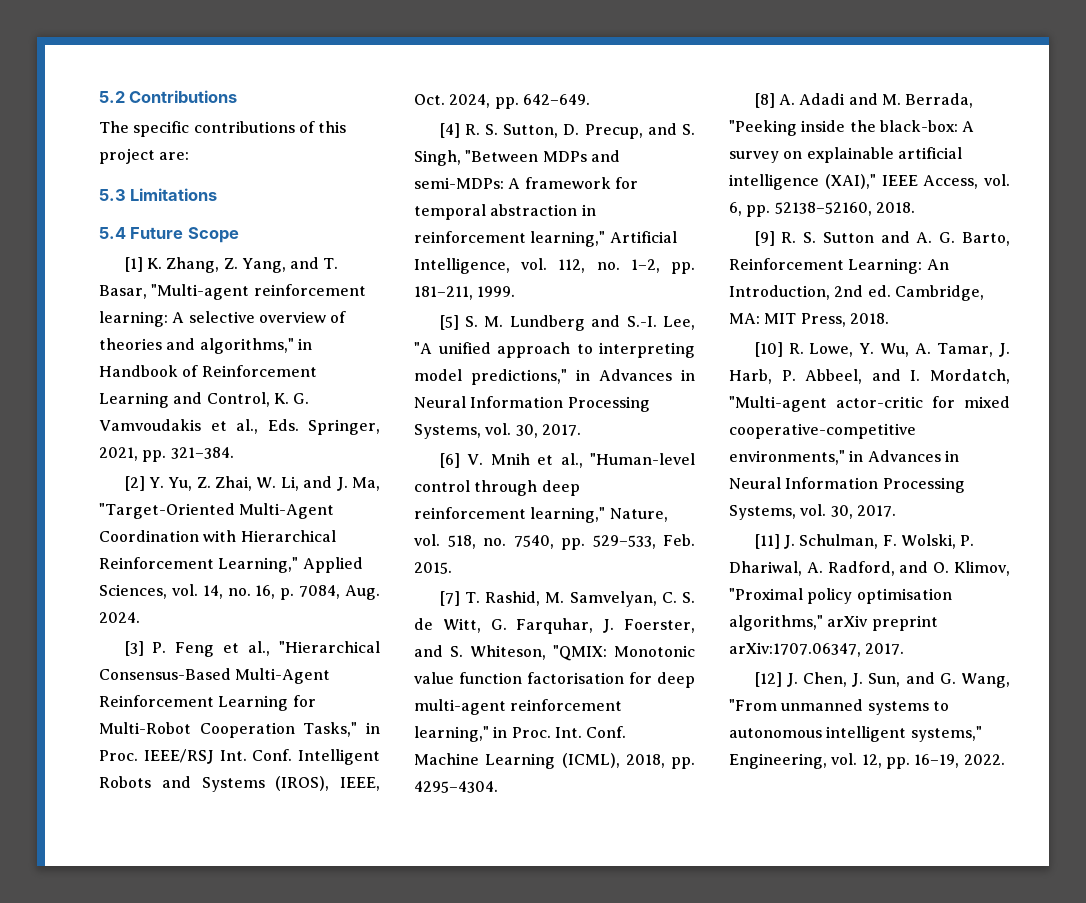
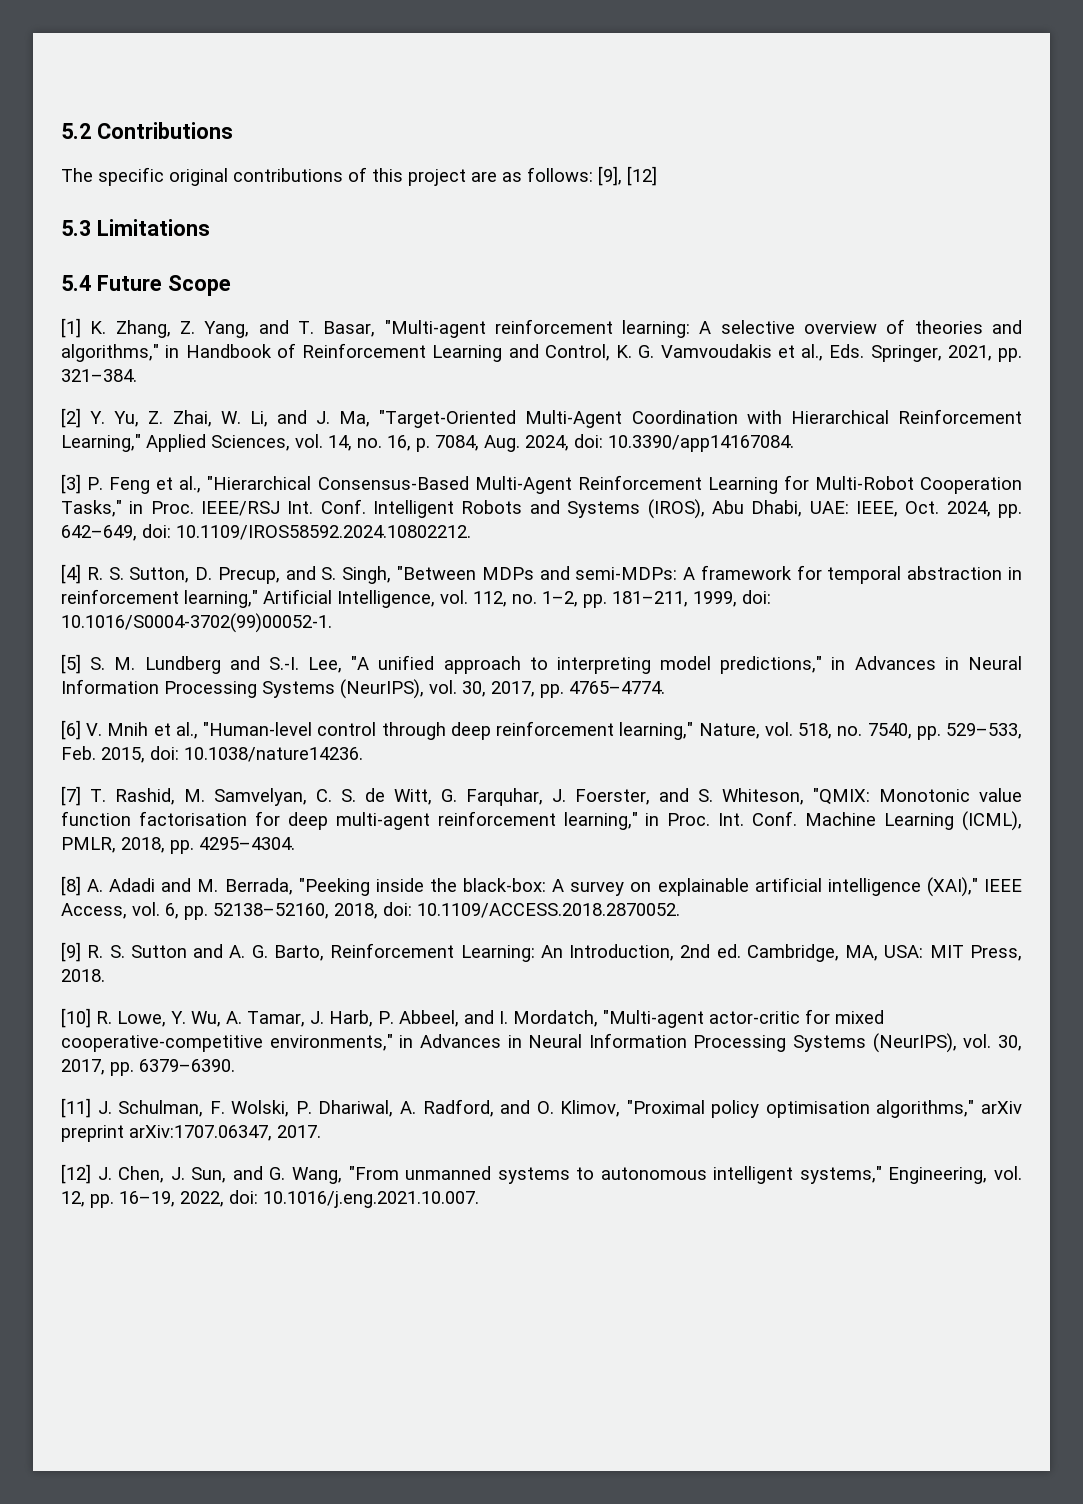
(190, 129) none -> [169,168,228,186] original
[159,152,190,160] are: -> [471,166,657,186] are as follows: [9], [12]
[99,612,140,623] 2024. -> [525,434,794,452] 2024, doi: 10.3390/app14167084.
(330, 783) none -> [711,500,849,517] Abu Dhabi, UAE:
[522,94,590,105] 642–649. -> [61,524,471,541] 642–649, doi: 10.1109/IROS58592.2024.10802212.
[477,286,516,297] 1999. -> [693,590,771,607] [61,613,332,633] 1999, doi: 10.1016/S0004-3702(99)00052-1.
[414,423,581,439] Systems, vol. 30, 2017. -> [262,679,665,699] Systems (NeurIPS), vol. 30, 2017, pp. 4765–4774.
[414,562,452,574] 2015. -> [101,746,363,763] 2015, doi: 10.1038/nature14236.
(620, 760) none -> [61,837,116,853] PMLR,
[875,202,915,213] 2018. -> [334,902,680,919] 2018, doi: 10.1109/ACCESS.2018.2870052.
[729,313,760,324] MA: -> [845,945,924,961] MA, USA:
[729,504,896,520] Systems, vol. 30, 2017. -> [793,1033,1022,1053] [61,1059,235,1076] Systems (NeurIPS), vol. 30, 2017, pp. 6379–6390.
[963,754,1005,765] 2022. -> [180,1190,479,1208] 2022, doi: 10.1016/j.eng.2021.10.007.

